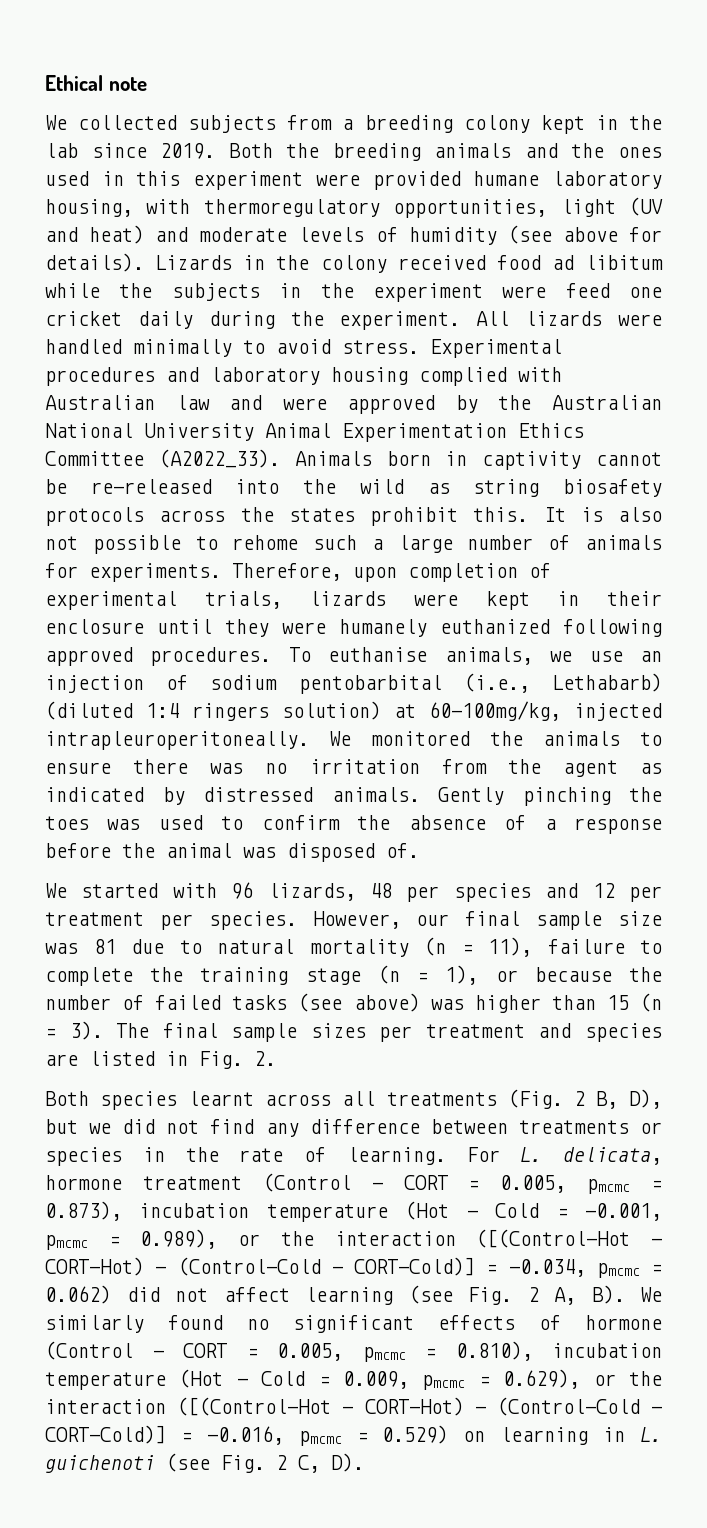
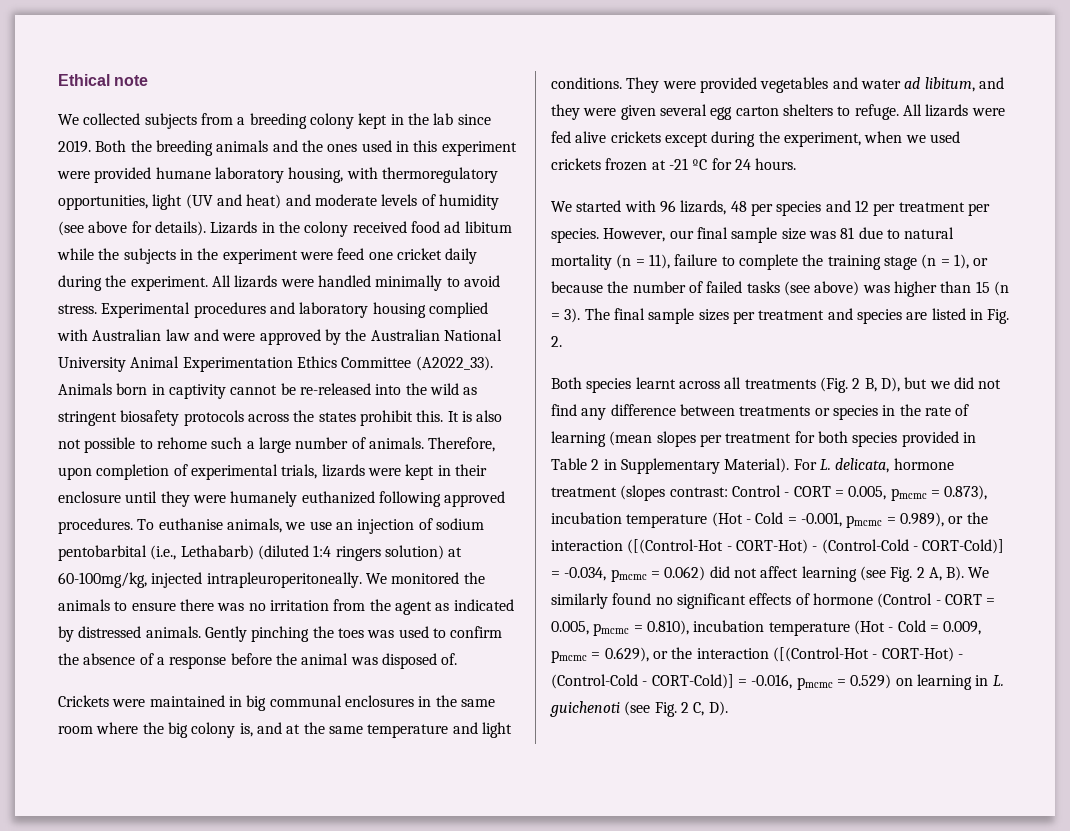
[473,479,540,497] string -> [58,411,117,426] stringent
[585,535,662,550] [45,563,221,582] animals for experiments. -> [368,437,424,449] animals.
(419, 850) none -> [58,695,495,711] [58,722,512,738] [551,77,1004,93] [551,104,1005,120] [551,131,960,147] [551,158,797,171] // Crickets were maintained in big communal enclosures in the same room where the big colony is, and at the same temperature and light conditions. They were provided vegetables and water ad libitum, and they were given several egg carton shelters to refuge. All lizards were fed alive crickets except during the experiment, when we used crickets frozen at -21 ºC for 24 hours.
[346,1147,446,1165] learning. -> [551,431,976,447] [551,458,790,474] learning (mean slopes per treatment for both species provided in Table 2 in Supplementary Material).
[262,1173,351,1192] (Control -> [620,485,781,501] (slopes contrast: Control

